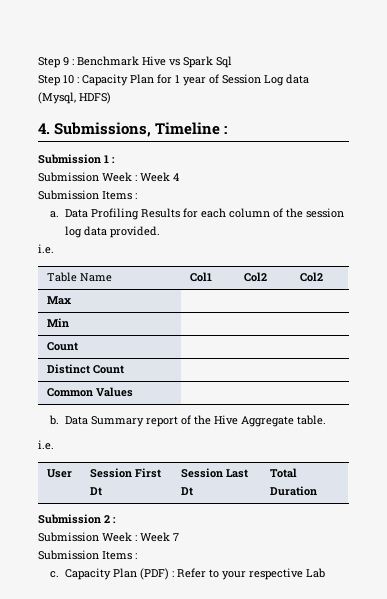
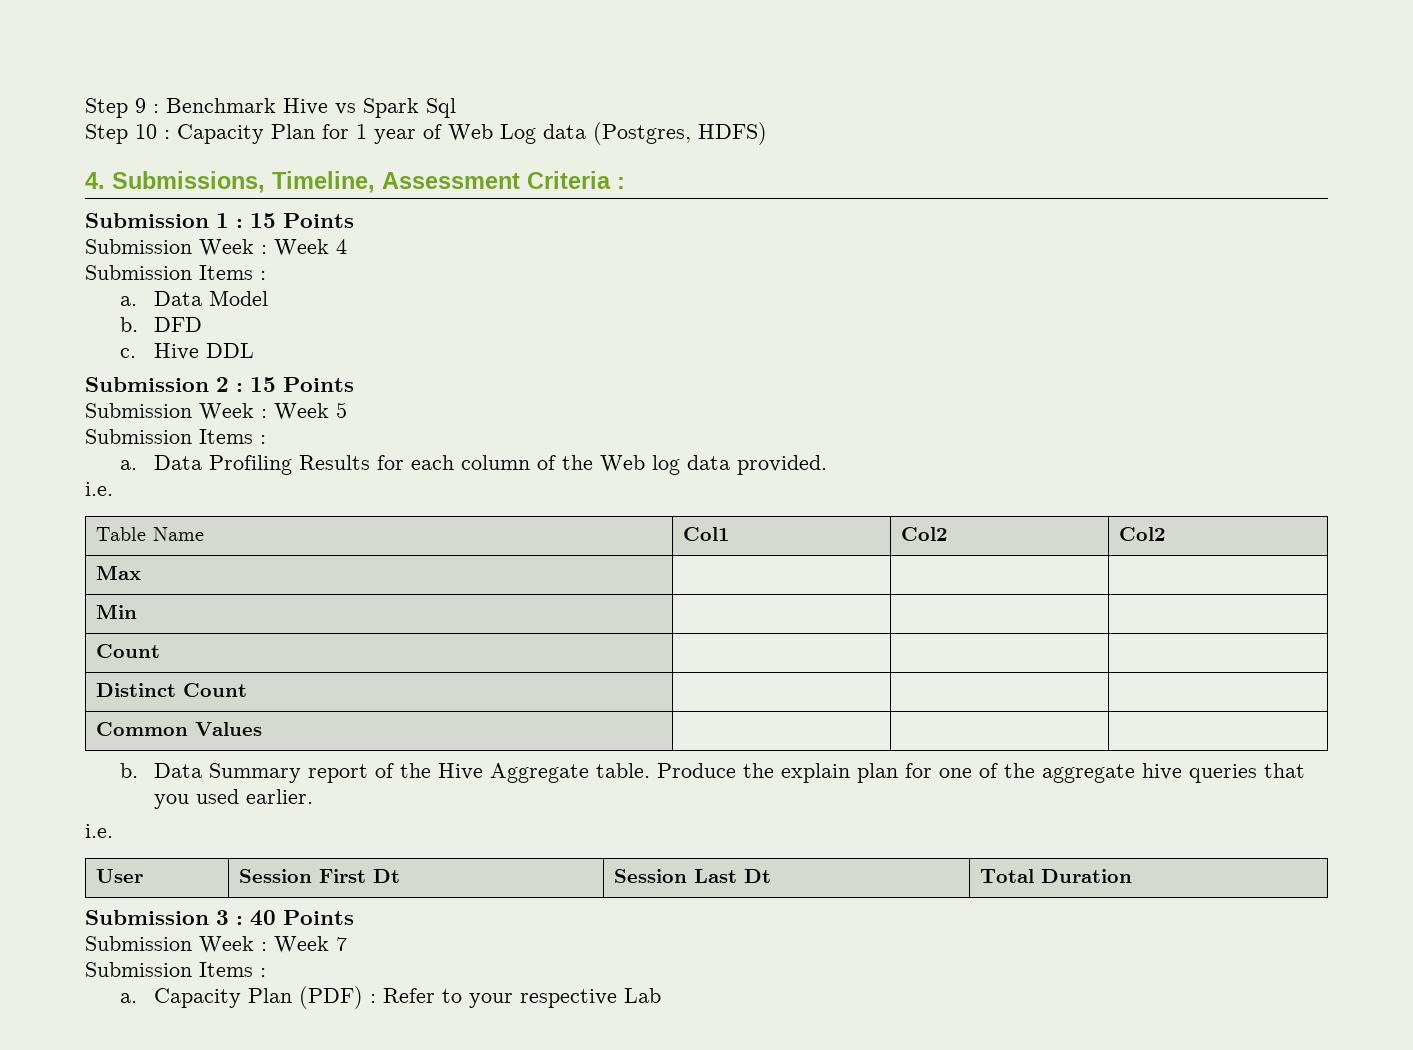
[222,74,261,84] Session -> [448,124,493,141] Web
[38,92,76,104] (Mysql, -> [593,122,691,145] (Postgres,
[155,122,221,135] Timeline -> [272,171,611,193] Timeline, Assessment Criteria
(115, 160) none -> [250,213,354,228] 15 Points
(137, 196) none -> [119,290,269,306] [119,317,203,332] [119,343,255,360] [85,377,354,392] [85,402,347,420] [85,429,266,444] // a. Data Model // b. DFD // c. Hive DDL // Submission 2 : 15 Points // Submission Week : Week 5 // Submission Items :
[305,208,344,218] session -> [600,455,646,472] Web
(326, 420) none -> [657,763,1306,783] [154,789,314,809] Produce the explain plan for one of the aggregate hive queries that you used earlier.
[104,515,116,523] 2 : -> [216,910,354,926] 3 : 40 Points
[50,571,60,578] c. -> [119,993,137,1003] a.

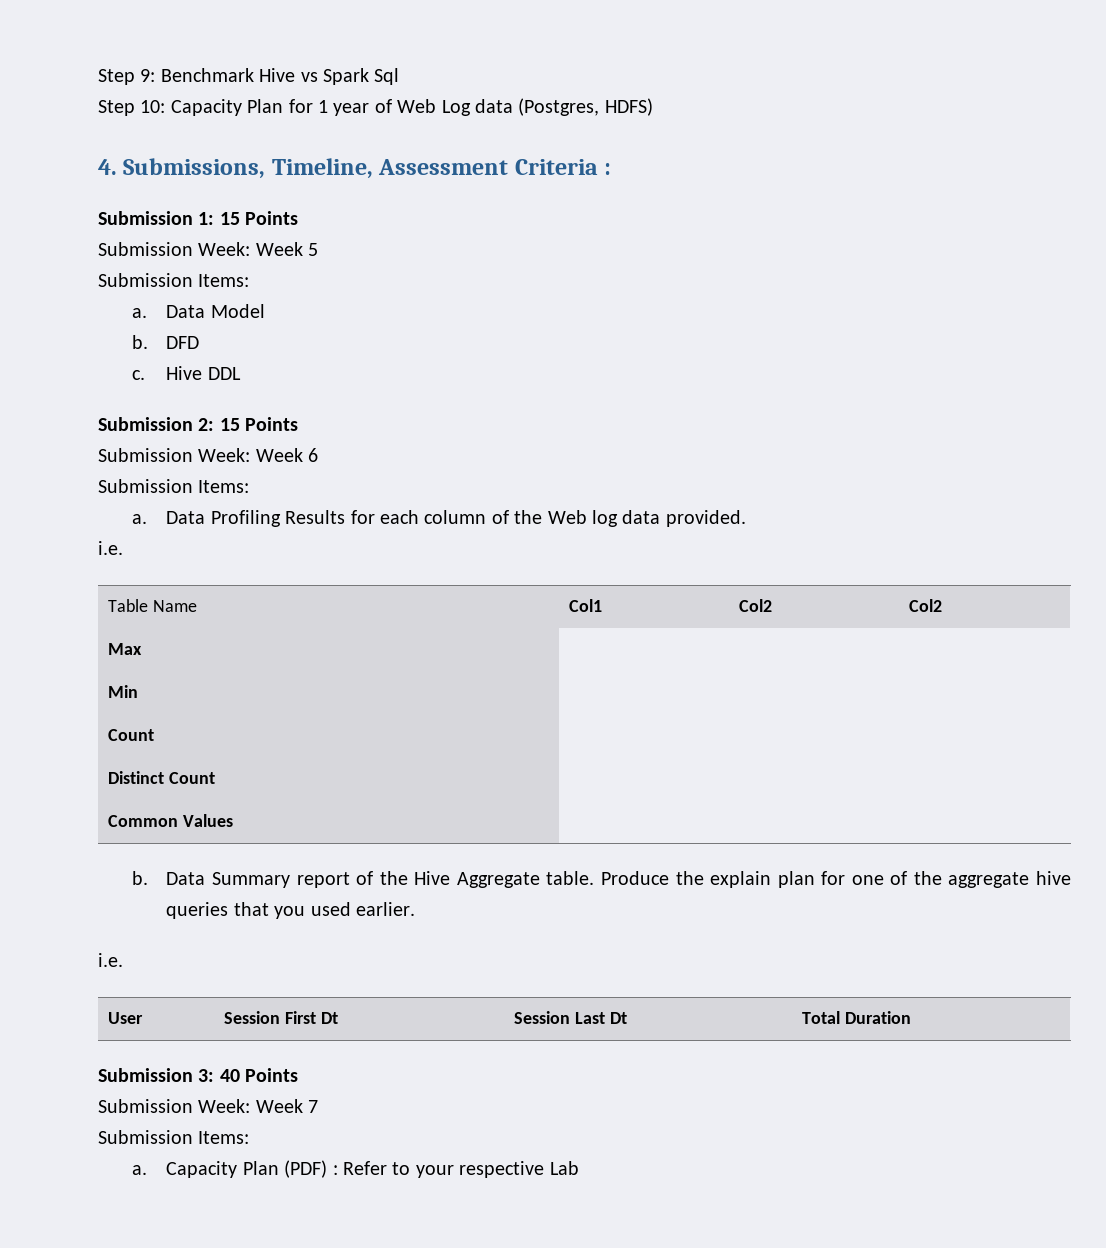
[85,98,159,118] Step 9 : -> [98,69,156,85] Step 9:
[135,124,170,139] 10 : -> [140,100,166,113] 10:
[216,213,354,228] [85,239,347,256] [85,265,266,280] 1 : 15 Points // Submission Week : Week 4 // Submission Items : -> [198,211,299,225] [98,242,319,256] [98,273,250,287] 1: 15 Points // Submission Week: Week 5 // Submission Items:
[216,377,354,392] [85,402,347,420] [85,429,266,444] 2 : 15 Points // Submission Week : Week 5 // Submission Items : -> [198,417,299,431] [98,448,319,462] [98,479,250,493] 2: 15 Points // Submission Week: Week 6 // Submission Items:
[216,910,243,925] 3 : -> [198,1069,215,1082] 3:
[199,936,267,953] Week : -> [198,1099,251,1113] Week:
[199,962,266,977] Items : -> [198,1131,250,1144] Items:

